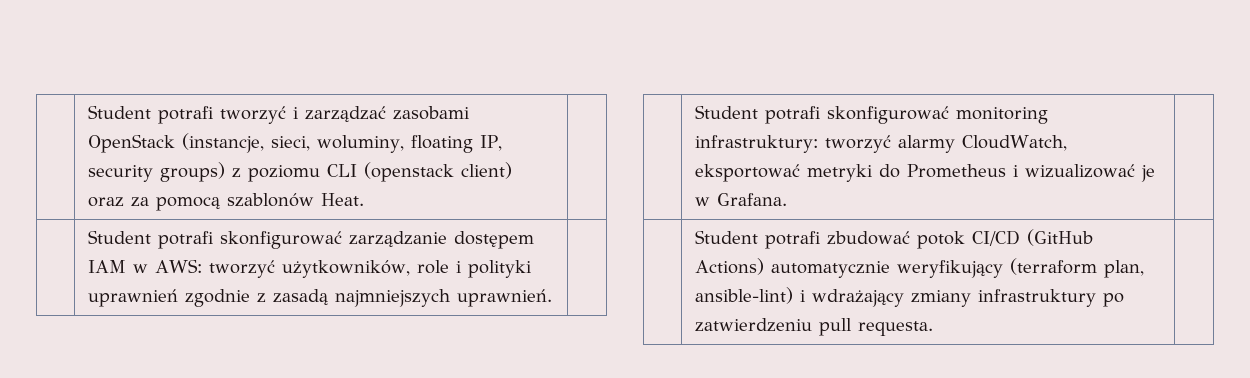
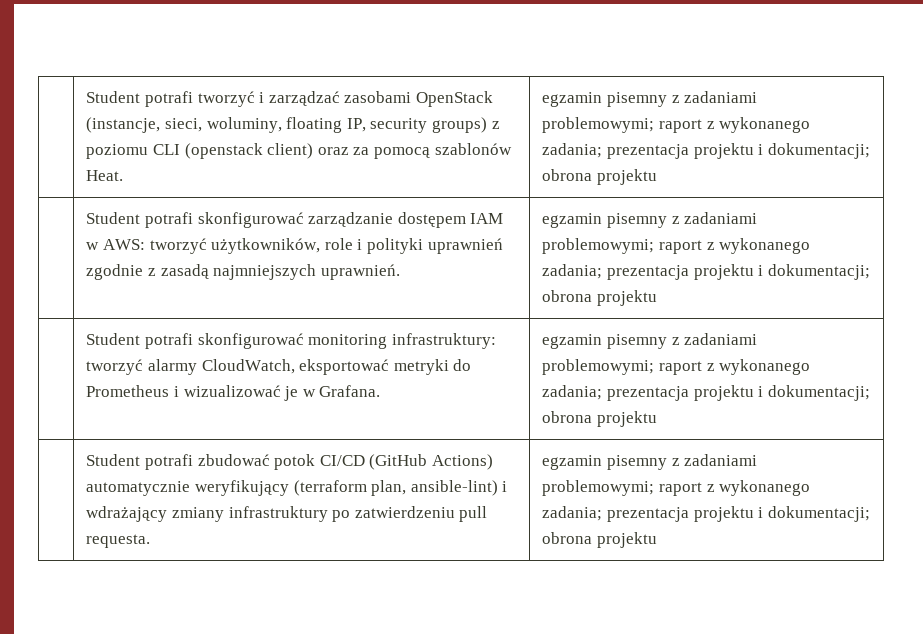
(365, 199) none -> [542,91,758,107] [542,117,811,133] [542,143,870,159] [542,169,658,185] egzamin pisemny z zadaniami problemowymi; raport z wykonanego zadania; prezentacja projektu i dokumentacji; obrona projektu
(553, 298) none -> [542,212,758,228] [542,238,811,254] [542,264,870,280] [542,290,658,306] egzamin pisemny z zadaniami problemowymi; raport z wykonanego zadania; prezentacja projektu i dokumentacji; obrona projektu
(788, 199) none -> [542,333,758,349] [542,359,811,375] [542,385,870,401] [542,411,658,427] egzamin pisemny z zadaniami problemowymi; raport z wykonanego zadania; prezentacja projektu i dokumentacji; obrona projektu
(934, 328) none -> [542,454,758,470] [542,480,811,496] [542,506,870,522] [542,532,658,548] egzamin pisemny z zadaniami problemowymi; raport z wykonanego zadania; prezentacja projektu i dokumentacji; obrona projektu

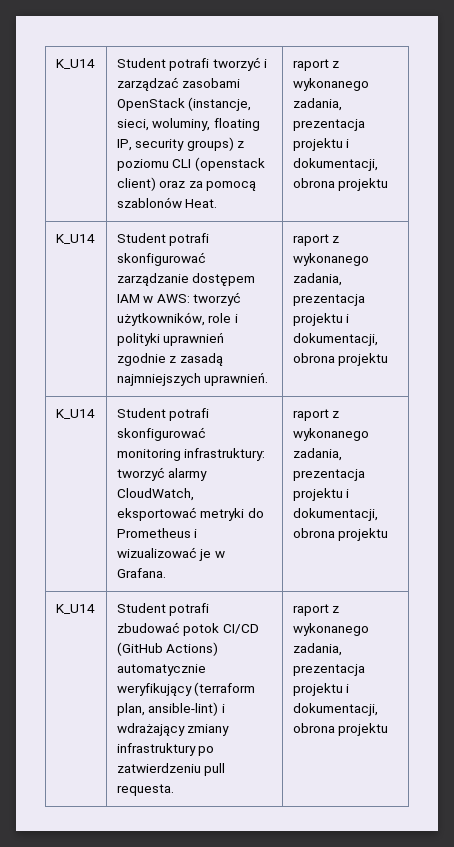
(86, 97) none -> [55,59,95,69] K_U14
[542,91,758,107] [542,117,811,133] [542,143,870,159] [542,169,658,185] egzamin pisemny z zadaniami problemowymi; raport z wykonanego zadania; prezentacja projektu i dokumentacji; obrona projektu // -> [292,59,340,71] [292,78,369,91] [292,98,342,111] [292,119,365,131] [292,138,350,151] [292,158,378,171] [292,178,389,191] [55,234,95,244] raport z wykonanego zadania, prezentacja projektu i dokumentacji, obrona projektu // K_U14
[542,212,758,228] [542,238,811,254] [542,264,870,280] [542,290,658,306] egzamin pisemny z zadaniami problemowymi; raport z wykonanego zadania; prezentacja projektu i dokumentacji; obrona projektu // -> [292,234,340,246] [292,253,369,266] [292,273,342,286] [292,294,365,306] [292,313,350,326] [292,333,378,346] [292,353,389,366] [55,409,95,419] raport z wykonanego zadania, prezentacja projektu i dokumentacji, obrona projektu // K_U14
[542,333,758,349] [542,359,811,375] [542,385,870,401] [542,411,658,427] egzamin pisemny z zadaniami problemowymi; raport z wykonanego zadania; prezentacja projektu i dokumentacji; obrona projektu // -> [292,409,340,421] [292,428,369,441] [292,448,342,461] [292,469,365,481] [292,488,350,501] [292,508,378,521] [292,528,389,541] [55,604,95,614] raport z wykonanego zadania, prezentacja projektu i dokumentacji, obrona projektu // K_U14
[542,454,758,470] [542,480,811,496] [542,506,870,522] egzamin pisemny z zadaniami problemowymi; raport z wykonanego zadania; prezentacja projektu i dokumentacji; -> [292,604,340,616] [292,623,369,636] [292,643,342,656] [292,664,365,676] [292,683,350,696] [292,703,378,716] raport z wykonanego zadania, prezentacja projektu i dokumentacji,

